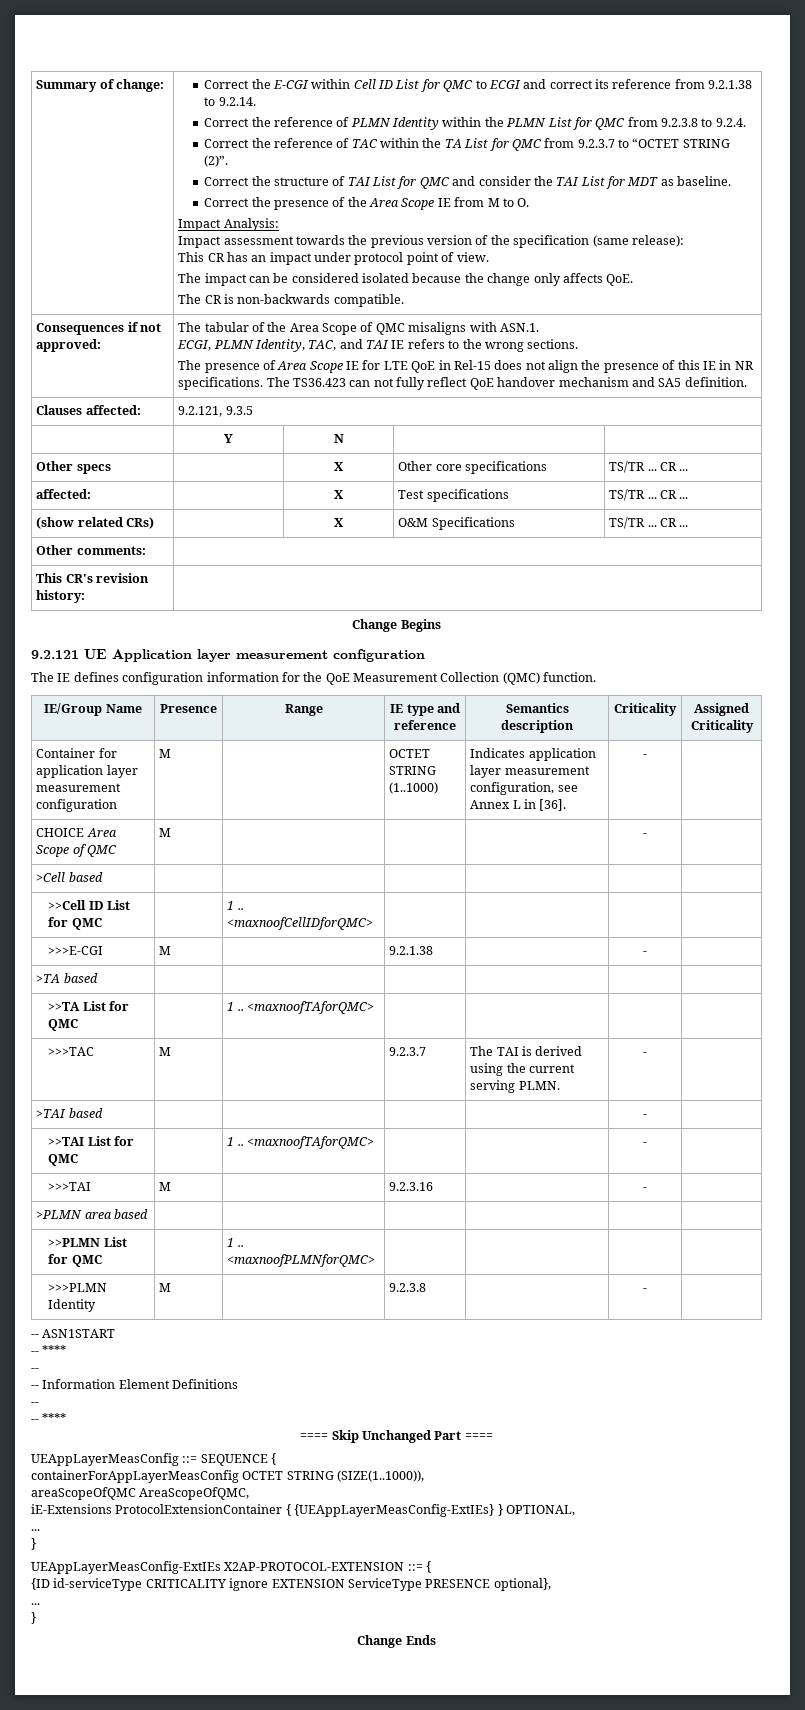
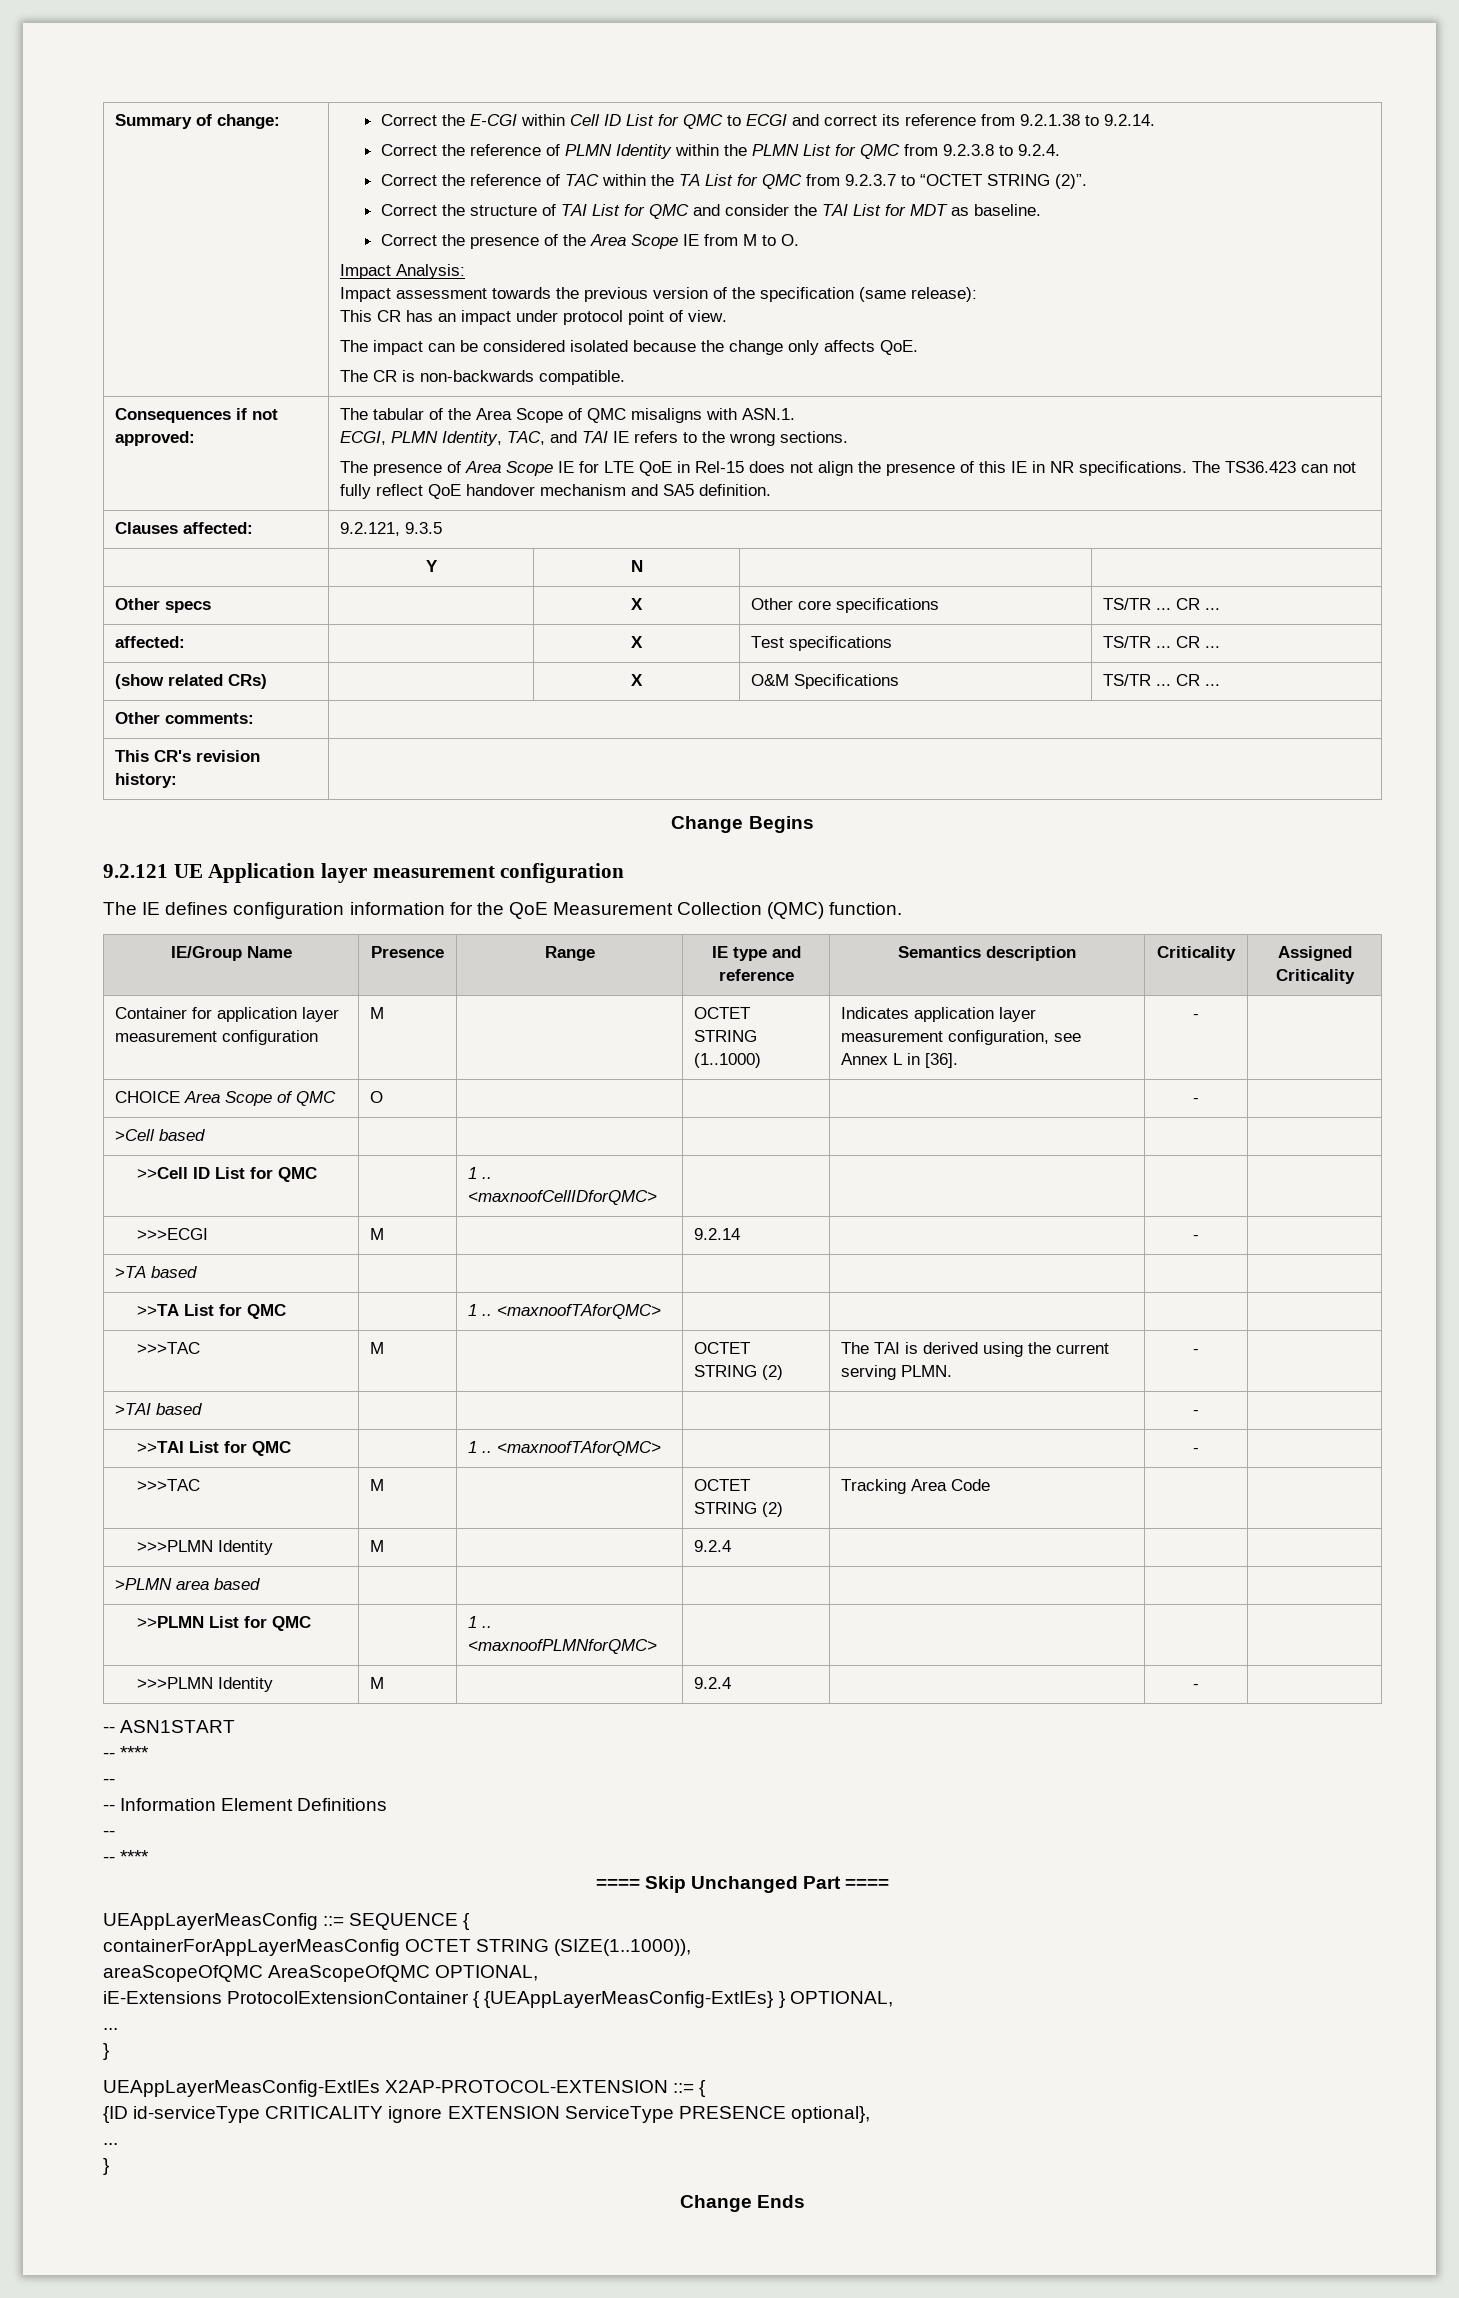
[159,828,172,837] M -> [370,1091,384,1103] O
[48,946,104,955] [159,946,172,955] [389,946,434,955] >>>E-CGI | M | | 9.2.1.38 -> [136,1228,208,1240] [370,1228,385,1240] [694,1228,741,1240] >>>ECGI | M | | 9.2.14
[389,1047,427,1056] 9.2.3.7 -> [694,1342,751,1354] [694,1365,784,1380] OCTET STRING (2)
[48,1182,92,1191] [159,1182,172,1191] [389,1182,434,1191] [643,1187,647,1191] >>>TAI | M | | 9.2.3.16 | | - -> [136,1479,200,1491] [370,1479,385,1491] [694,1479,751,1491] [694,1502,784,1517] [841,1479,991,1494] [136,1540,273,1555] [370,1540,385,1552] [694,1540,732,1552] >>>TAC | M | | OCTET STRING (2) | Tracking Area Code | | // >>>PLMN Identity | M | | 9.2.4 | |
[389,1283,427,1292] 9.2.3.8 -> [694,1677,732,1689] 9.2.4
[139,1487,250,1500] AreaScopeOfQMC, -> [268,1965,539,1982] AreaScopeOfQMC OPTIONAL,

